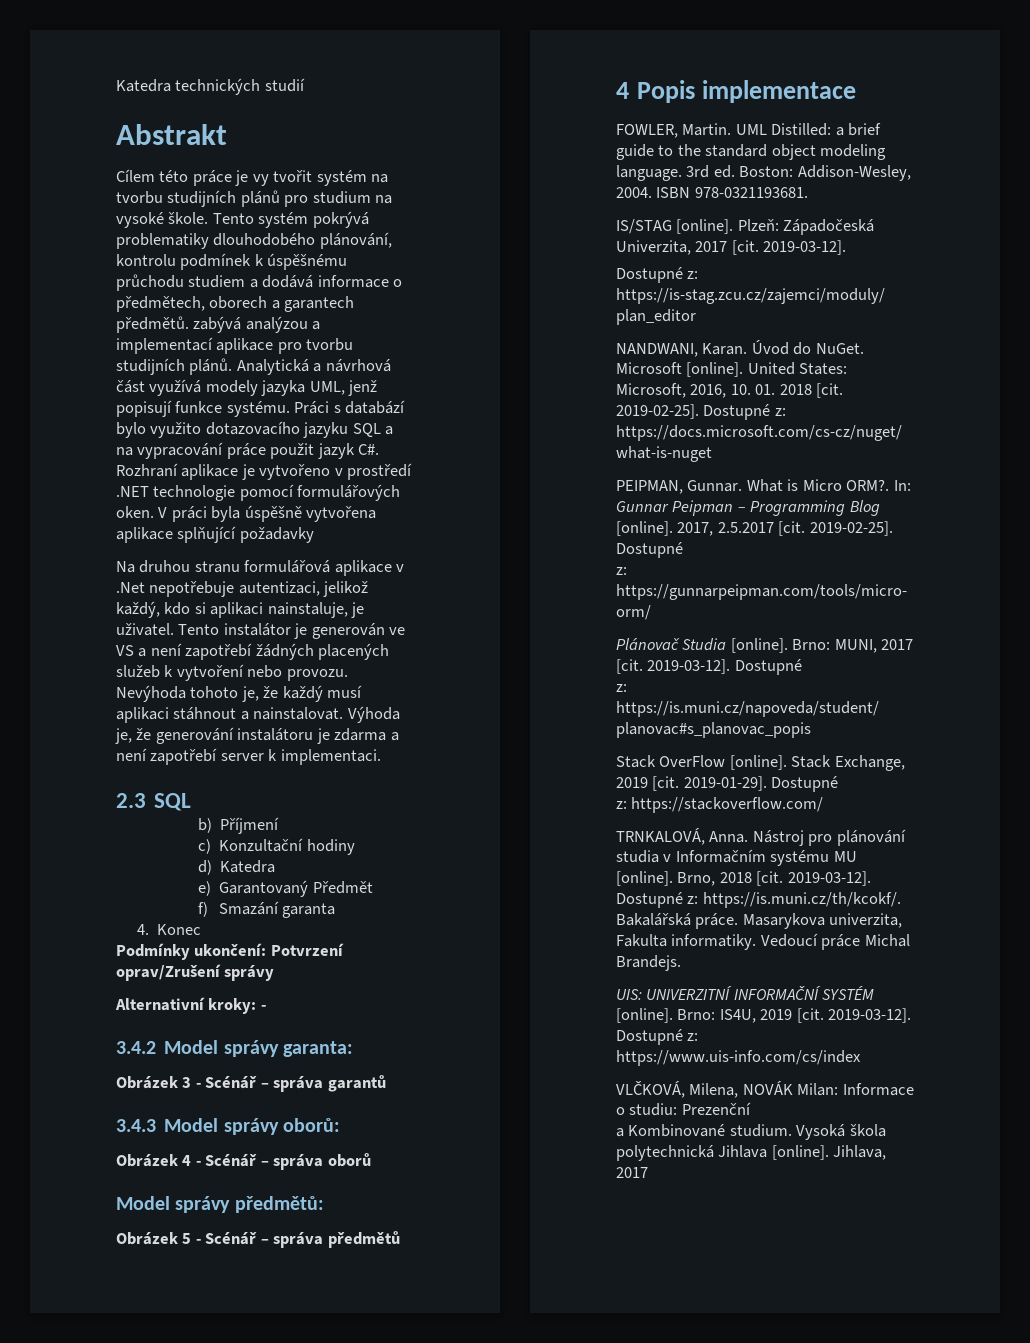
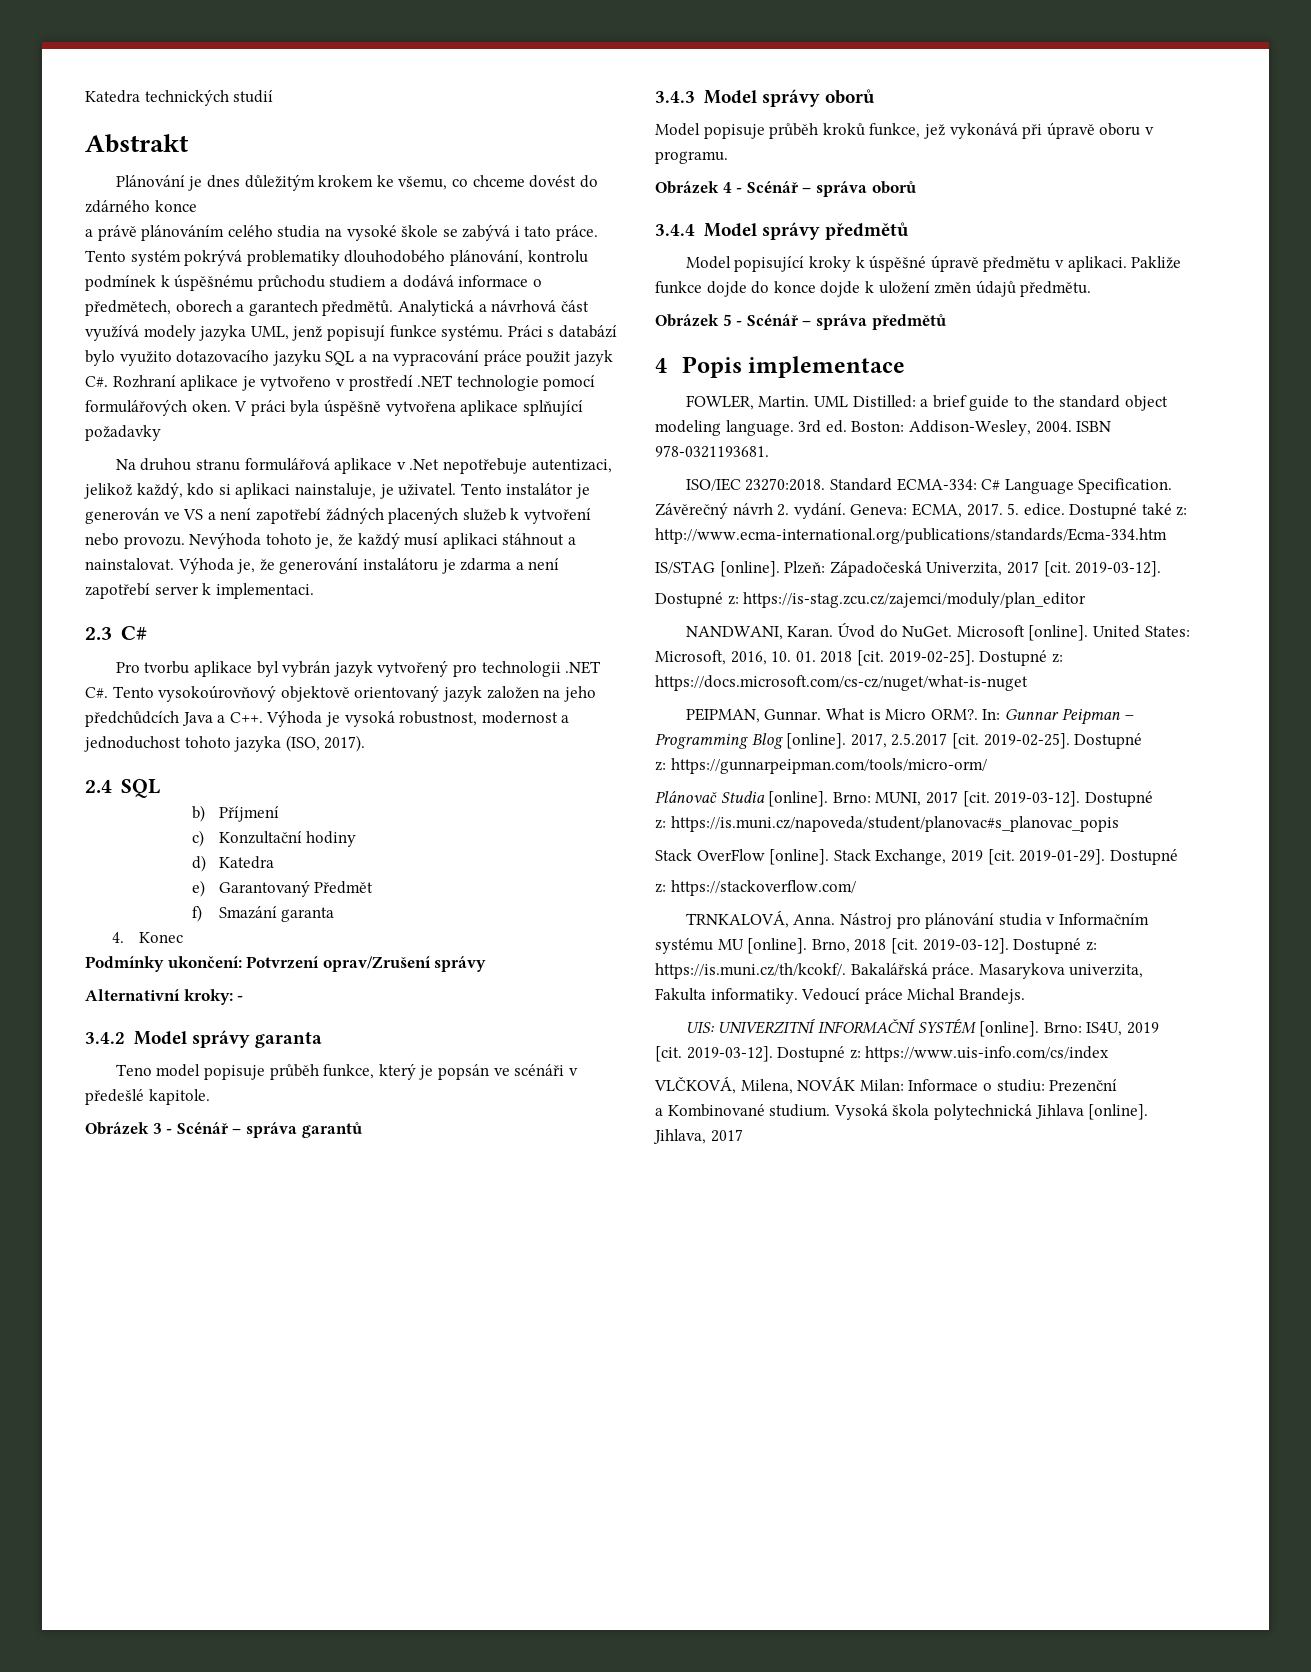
[116,169,389,186] [116,190,393,207] [116,212,209,228] Cílem této práce je vy tvořit systém na tvorbu studijních plánů pro studium na vysoké škole. -> [115,174,598,191] [85,200,197,213] [85,224,599,241] Plánování je dnes důležitým krokem ke všemu, co chceme dovést do zdárného konce // a právě plánováním celého studia na vysoké škole se zabývá i tato práce.
[193,316,321,333] [116,337,354,354] [116,358,233,375] zabývá analýzou a implementací aplikace pro tvorbu studijních plánů. -> (394, 308) none
(146, 800) none -> [120,626,147,640] [115,660,602,677] [85,685,596,702] [85,710,570,727] [84,735,366,752] [85,780,112,793] C# // Pro tvorbu aplikace byl vybrán jazyk vytvořený pro technologii .NET C#. Tento vysokoúrovňový objektově orientovaný jazyk založen na jeho předchůdcích Java a C++. Výhoda je vysoká robustnost, modernost a jednoduchost tohoto jazyka (ISO, 2017). // 2.4
[282,1041,353,1057] garanta: -> [254,1032,322,1048] [115,1063,578,1080] [85,1089,210,1105] garanta // Teno model popisuje průběh funkce, který je popsán ve scénáři v předešlé kapitole.
[282,1118,340,1132] oborů: -> [824,89,874,104] [655,122,1154,139] [655,151,728,164] oborů // Model popisuje průběh kroků funkce, jež vykonává při úpravě oboru v programu.
[116,1196,324,1213] Model správy předmětů: -> [655,222,908,240] [685,255,1182,272] [655,280,1092,297] 3.4.4 Model správy předmětů // Model popisující kroky k úspěšné úpravě předmětu v aplikaci. Pakliže funkce dojde do konce dojde k uložení změn údajů předmětu.
(808, 192) none -> [685,478,1173,494] [655,502,1188,519] [655,528,1167,544] // ISO/IEC 23270:2018. Standard ECMA-334: C# Language Specification. Závěrečný návrh 2. vydání. Geneva: ECMA, 2017. 5. edice. Dostupné také z: http://www.ecma-international.org/publications/standards/Ecma-334.htm

